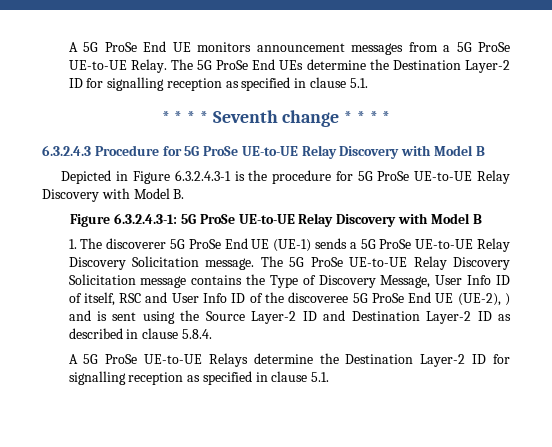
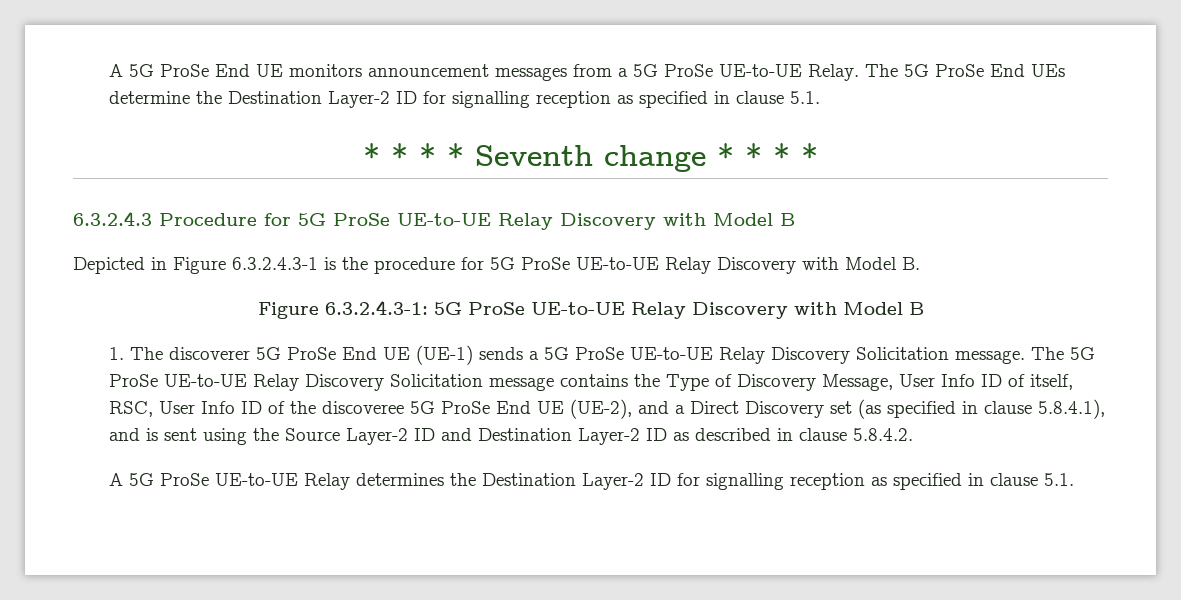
[119,292,168,303] RSC and -> [108,401,153,417] RSC,
[504,293,510,306] ) -> [637,399,1105,419] and a Direct Discovery set (as specified in clause 5.8.4.1),
[181,329,212,339] 5.8.4. -> [852,428,913,441] 5.8.4.2.
[208,353,313,367] Relays determine -> [303,473,444,490] Relay determines

